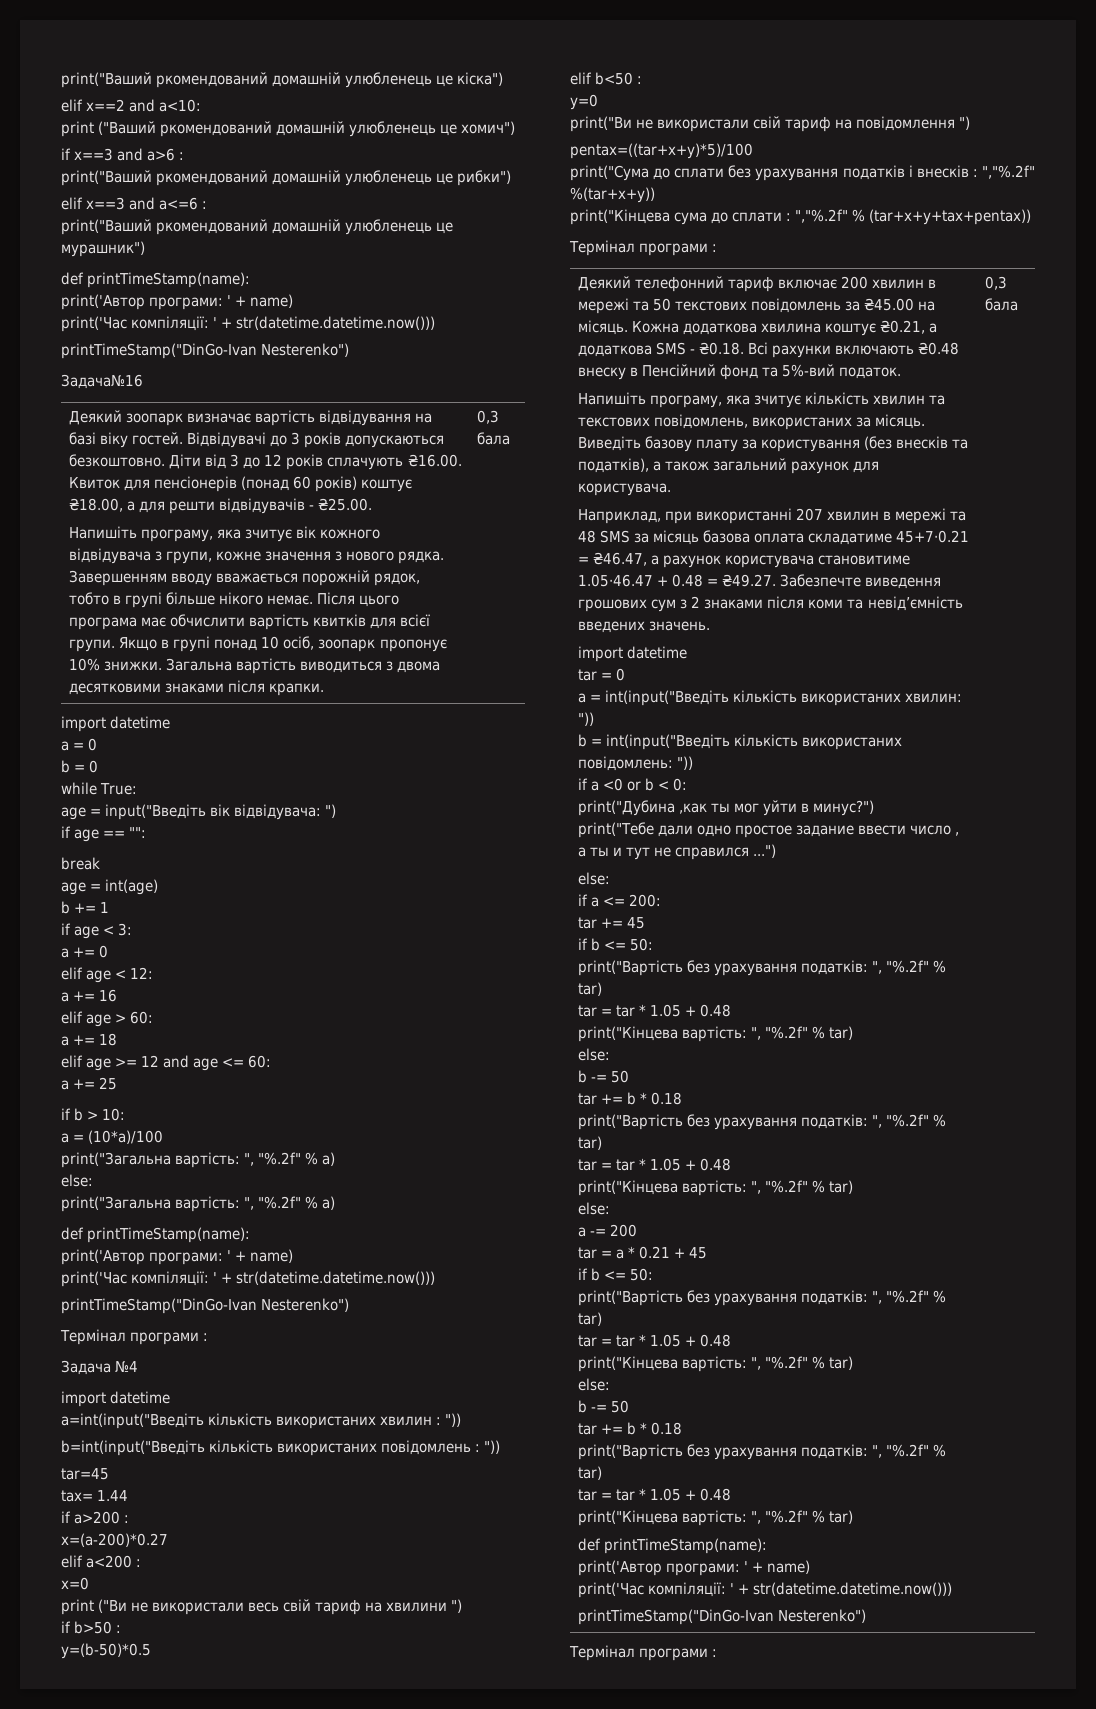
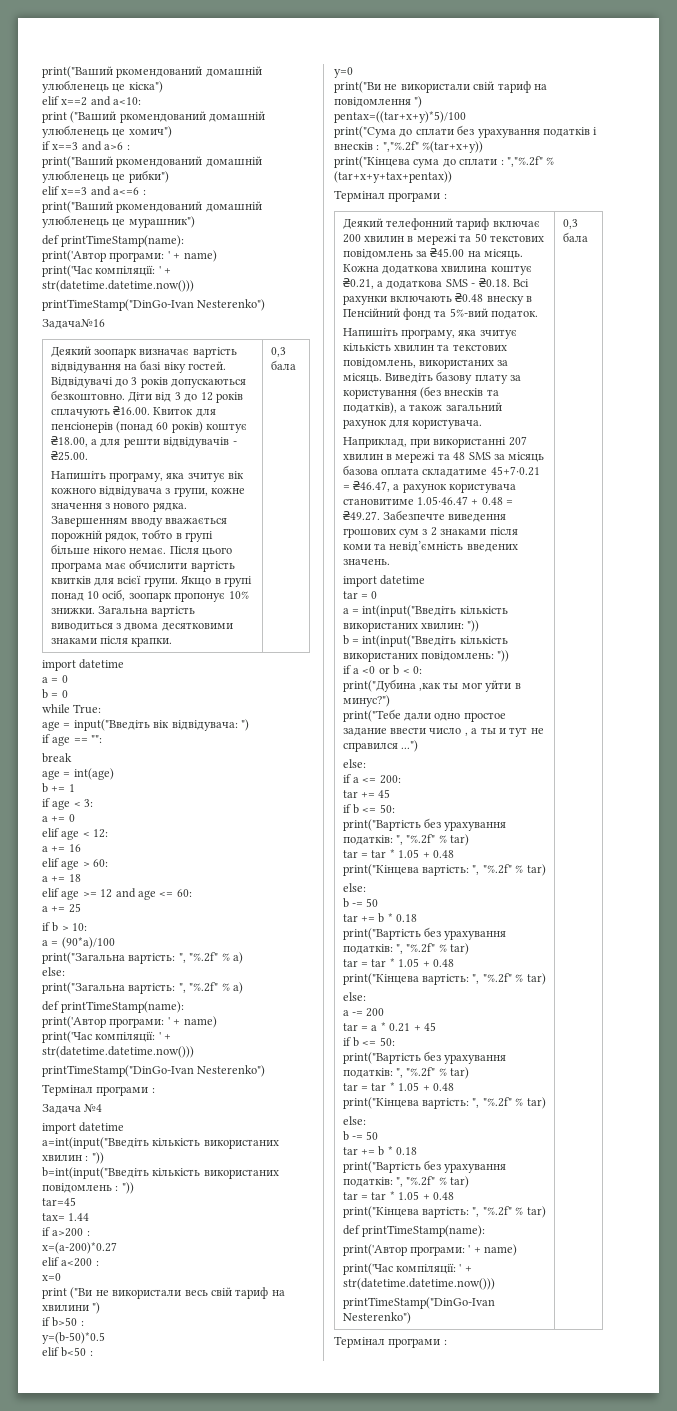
[88,1130,164,1144] (10*a)/100 -> [61,937,115,949] (90*a)/100

